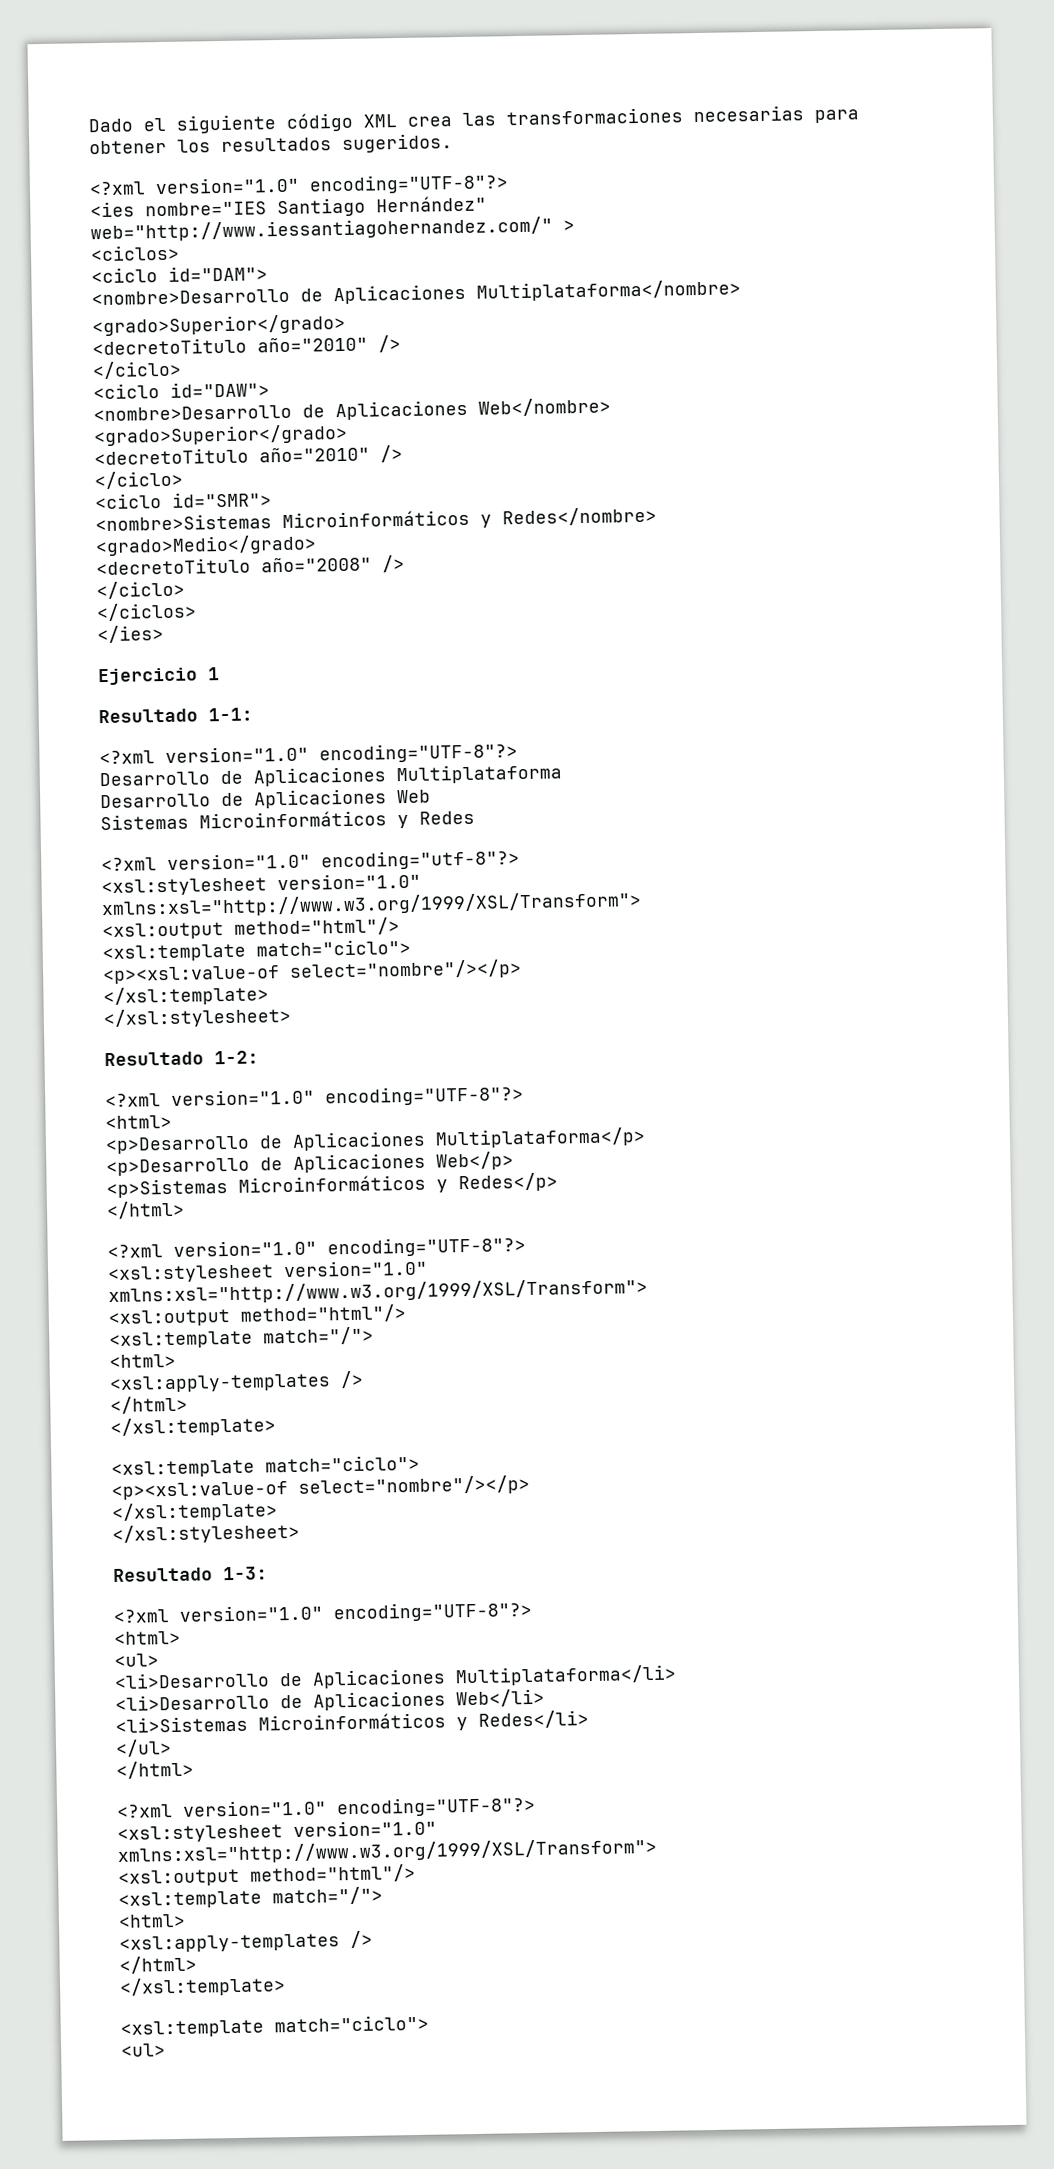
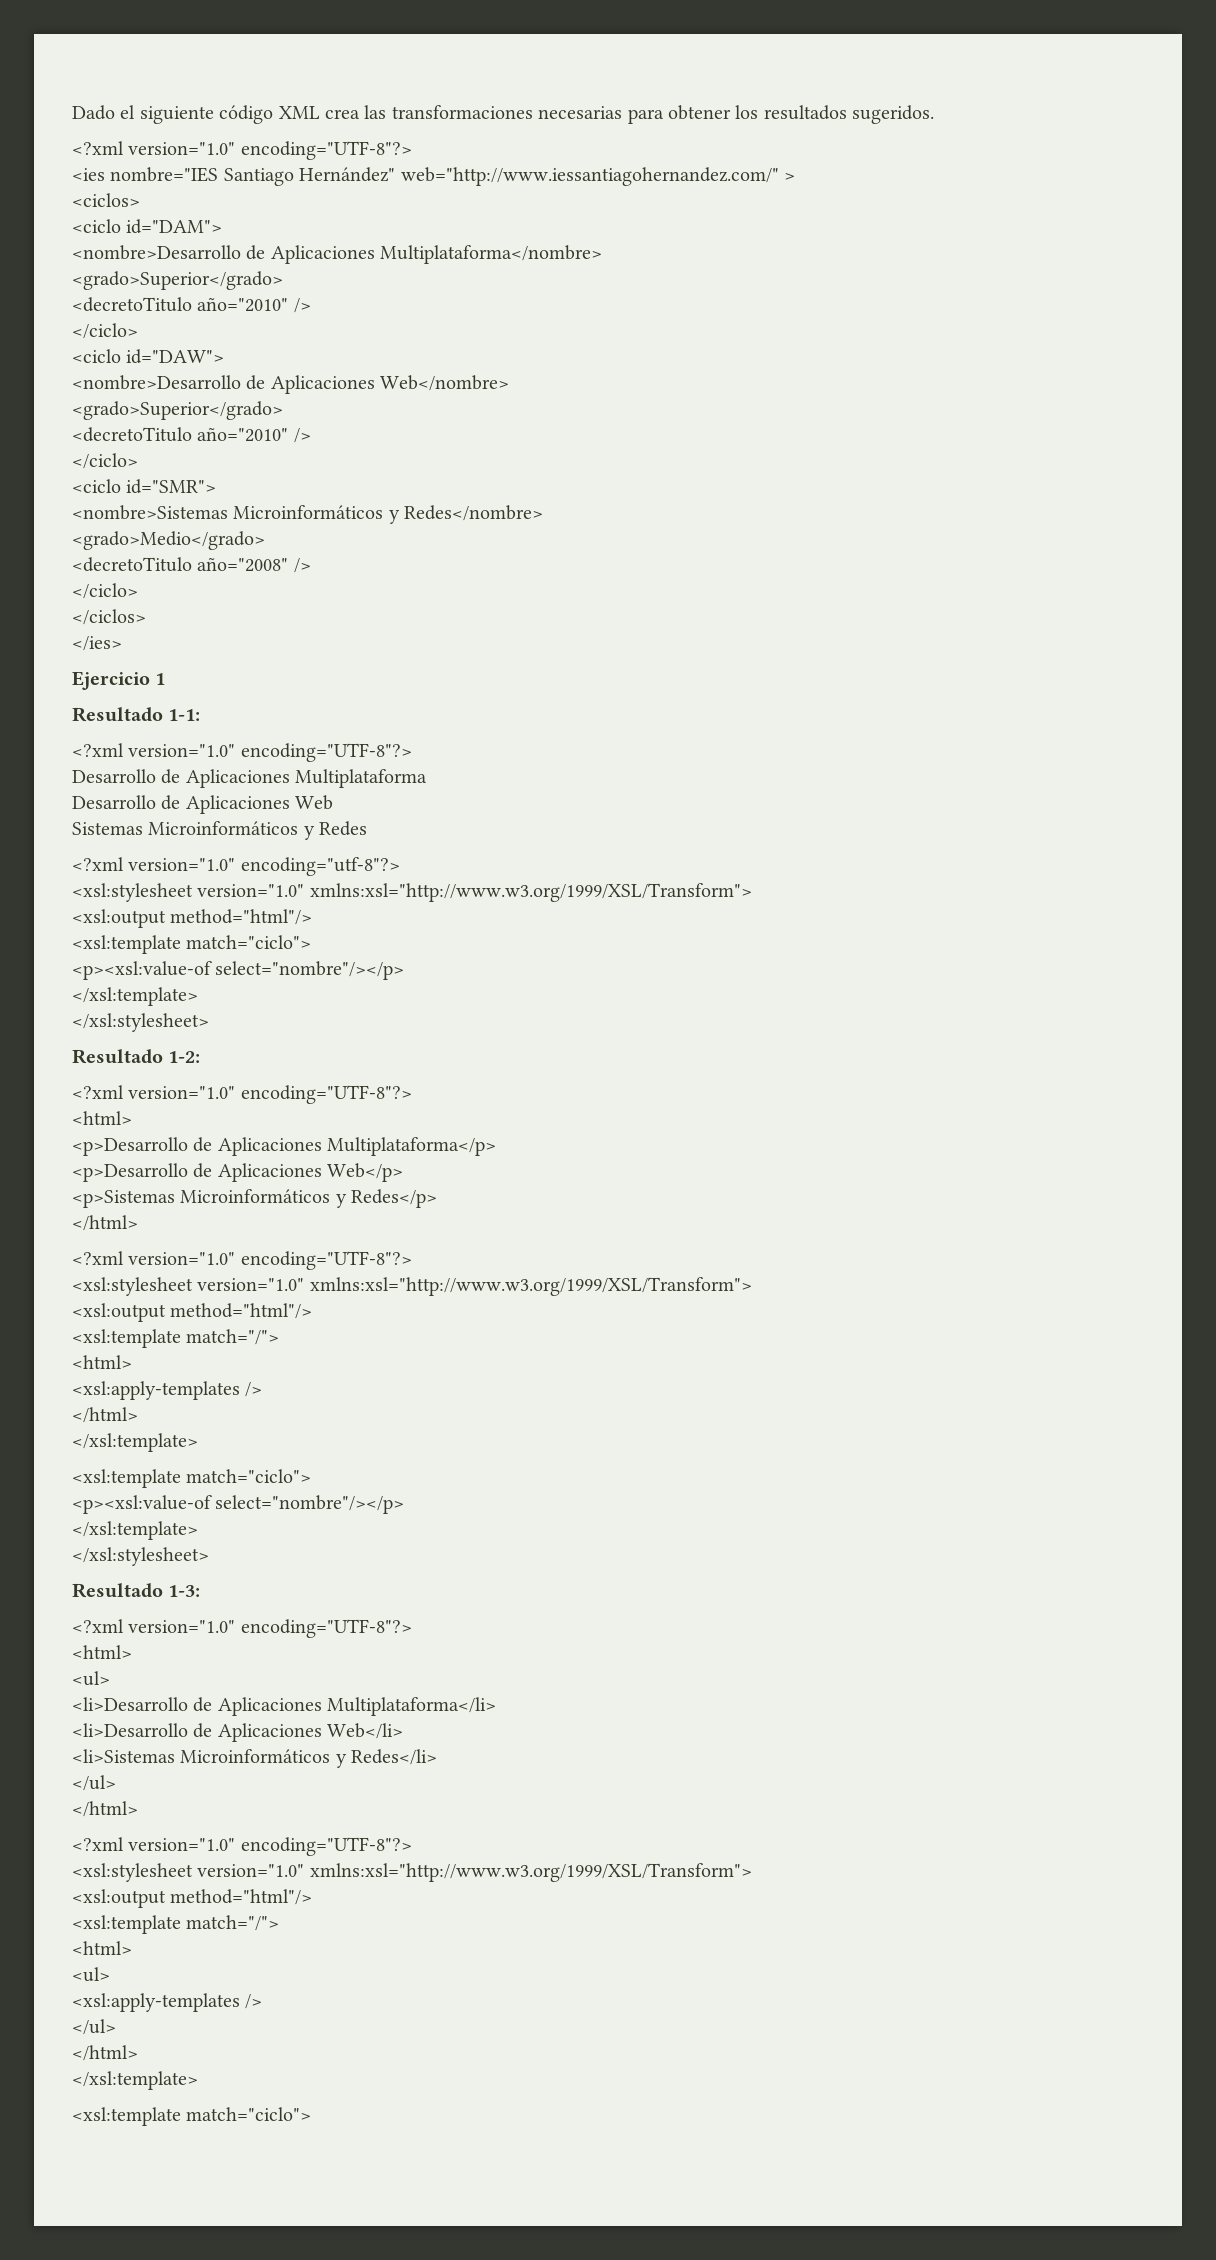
[119,1930,373,1953] [119,1955,197,1974] [119,1976,286,1997] [120,2014,429,2038] [121,2043,166,2057] // <xsl:apply-templates /> // </html> // </xsl:template> // <xsl:template match="ciclo"> // <ul> -> [72,1967,110,1982] [72,1993,263,2012] [72,2019,116,2035] [72,2045,138,2061] [72,2071,198,2090] [72,2107,312,2126] // <ul> // <xsl:apply-templates /> // </ul> // </html> // </xsl:template> // <xsl:template match="ciclo">

